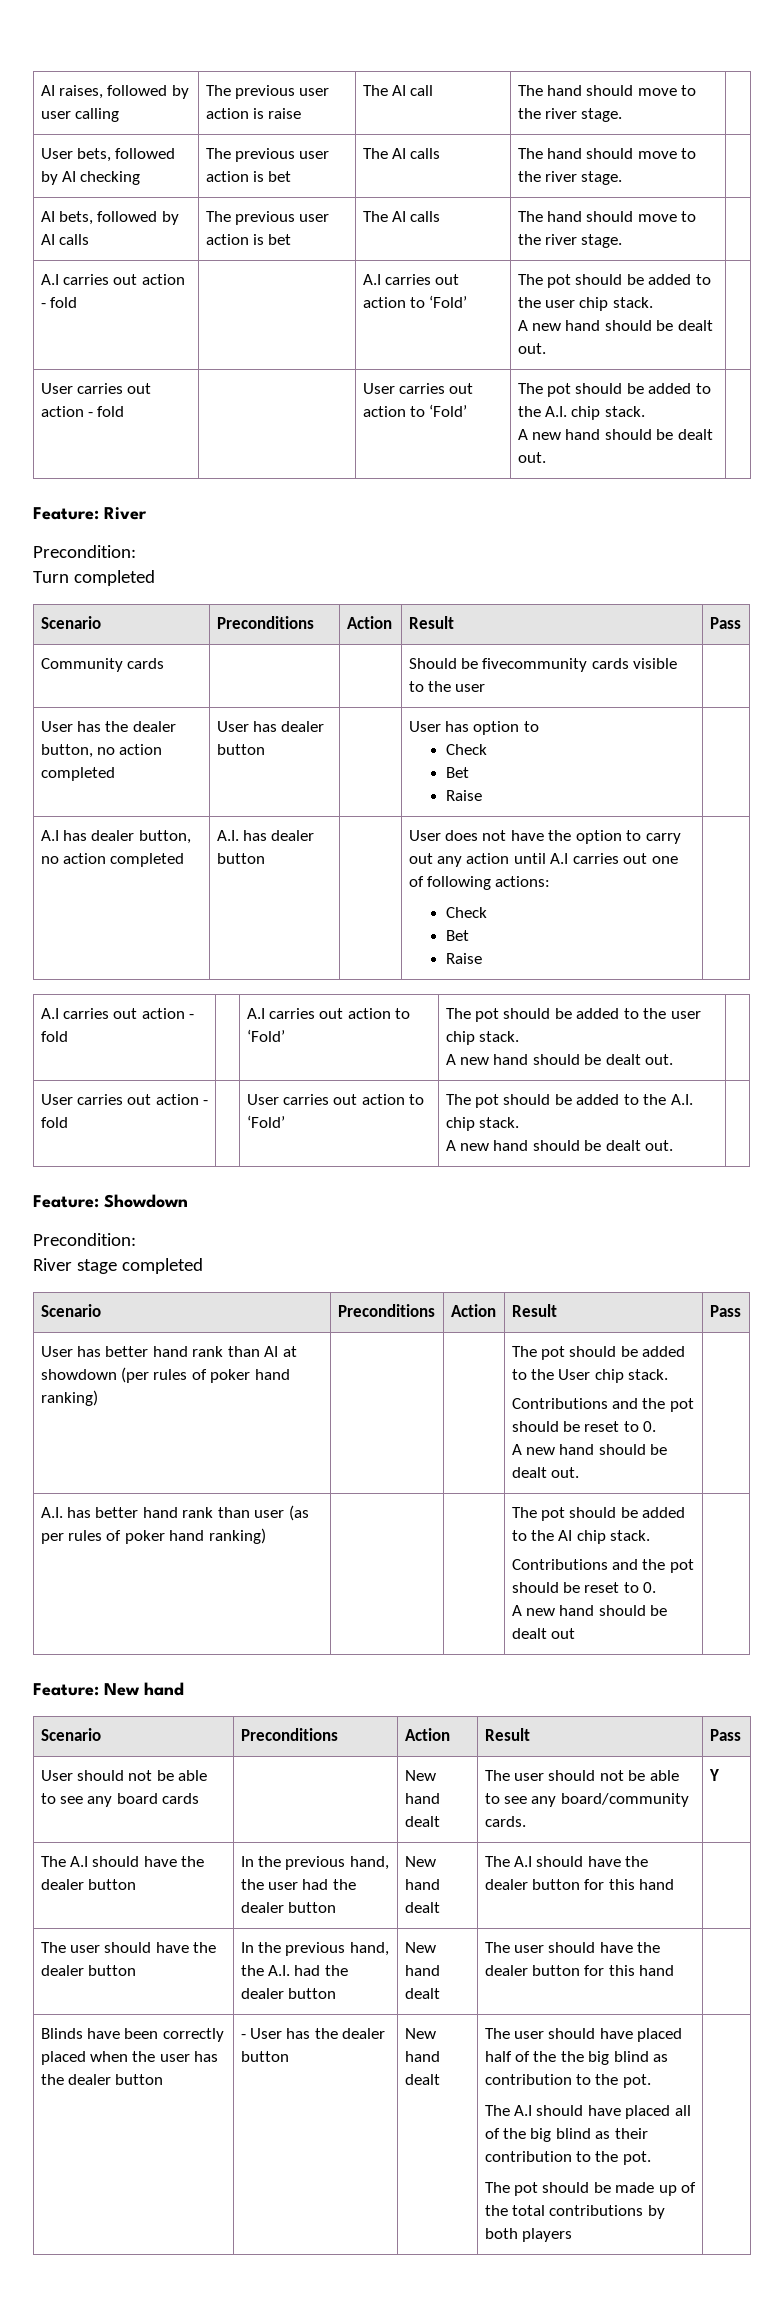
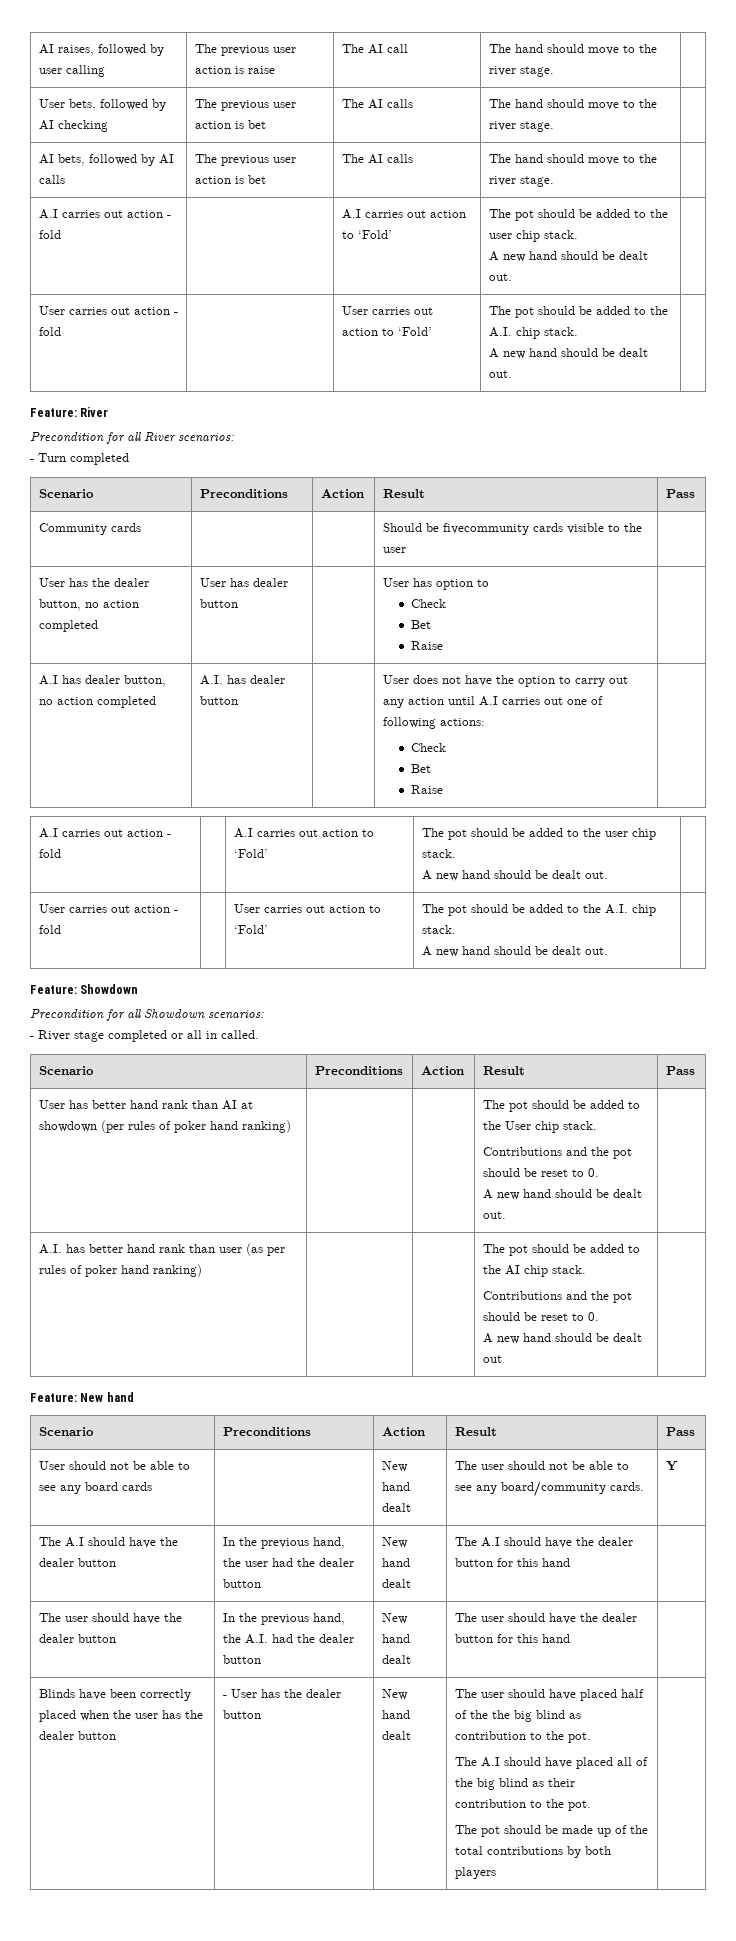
[33,545,136,558] Precondition: // -> [30,432,234,444] [30,459,34,462] Precondition for all River scenarios: // -
[33,1233,136,1246] Precondition: // -> [30,1009,264,1021] [30,1036,34,1039] Precondition for all Showdown scenarios: // -
(203, 1266) none -> [171,1030,259,1039] or all in called.

